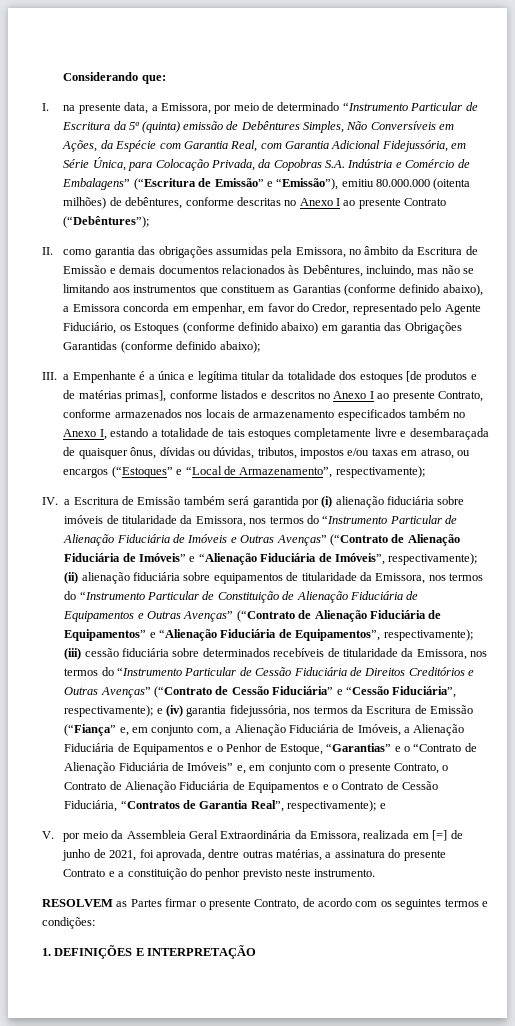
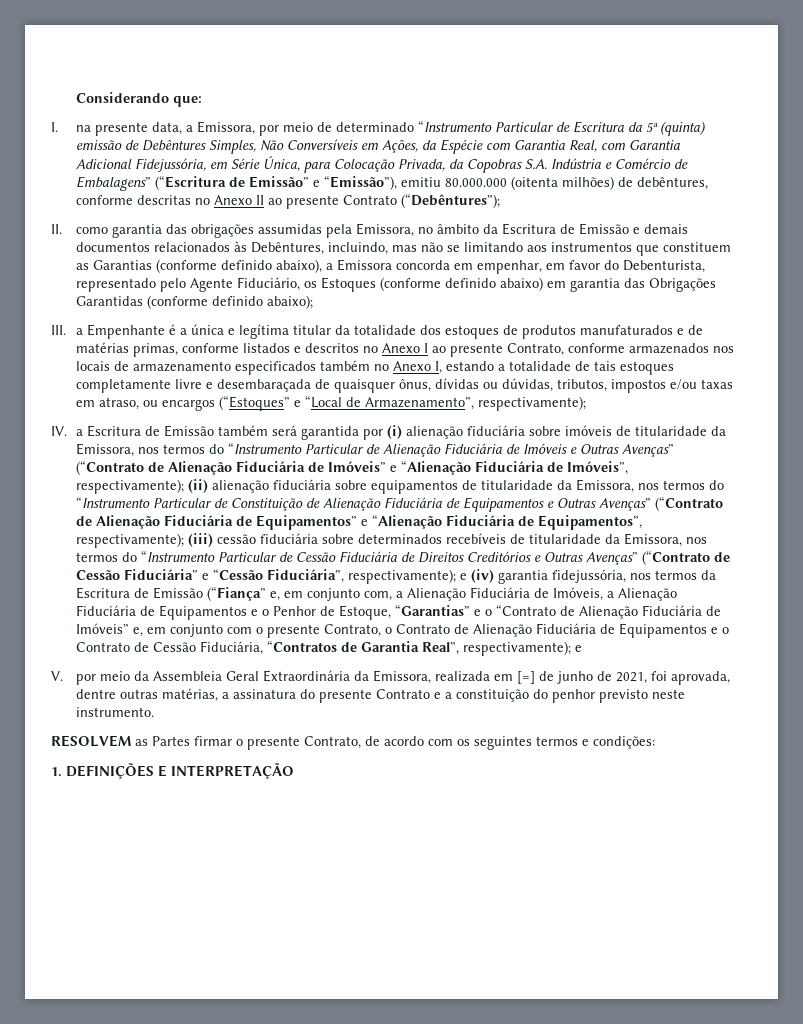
[336,198,341,206] I -> [255,195,264,205] II
[312,303,350,315] Credor, -> [622,260,705,273] Debenturista,
[405,371,468,383] [de produtos -> [502,325,673,339] de produtos manufaturados
[125,390,167,402] primas], -> [132,343,178,357] primas,

